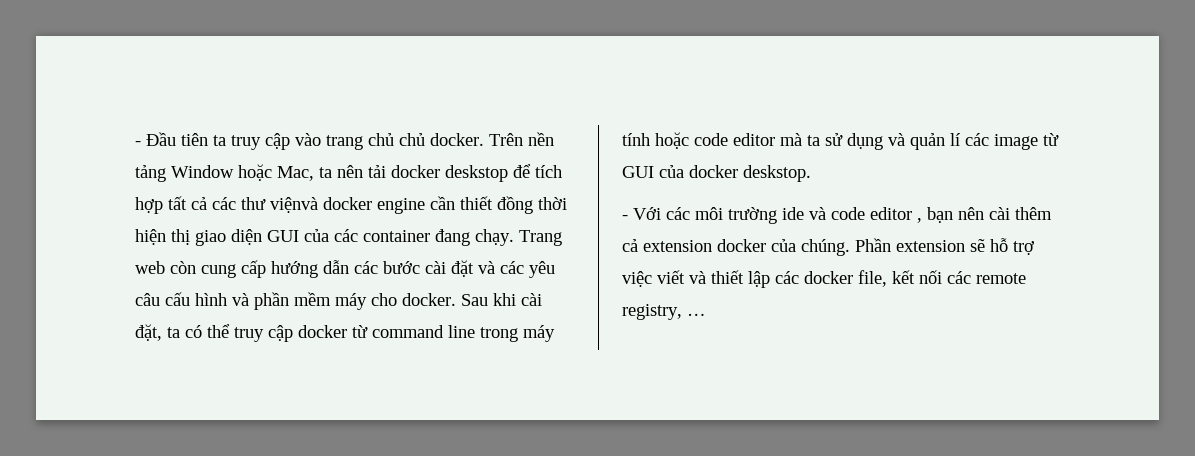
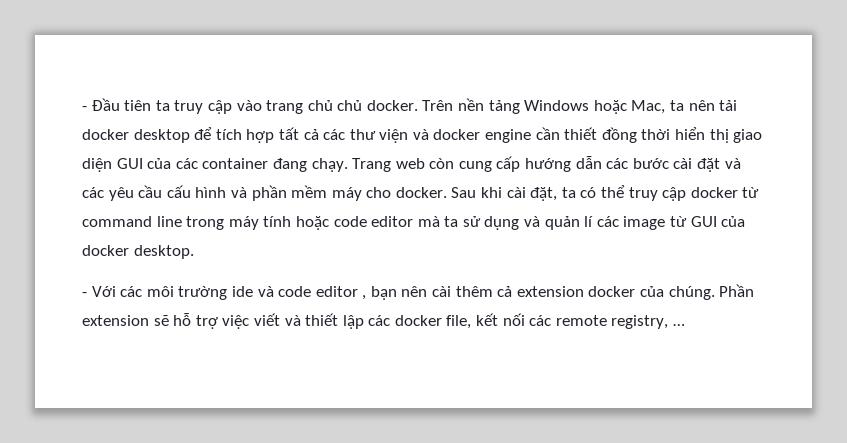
[171,165,234,178] Window -> [524,100,590,111] Windows
[445,165,508,182] deskstop -> [133,129,190,143] desktop
[270,197,318,213] việnvà -> [379,129,429,143] viện và
[135,229,166,245] hiện -> [675,127,706,140] hiển
[135,293,160,306] câu -> [138,185,163,198] cầu
[743,165,811,182] deskstop. -> [133,245,194,259] desktop.

